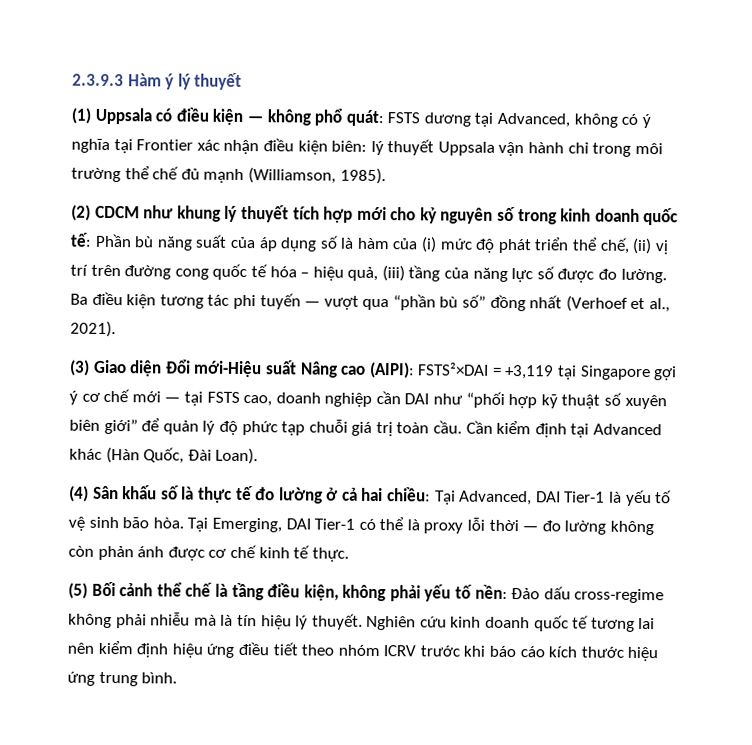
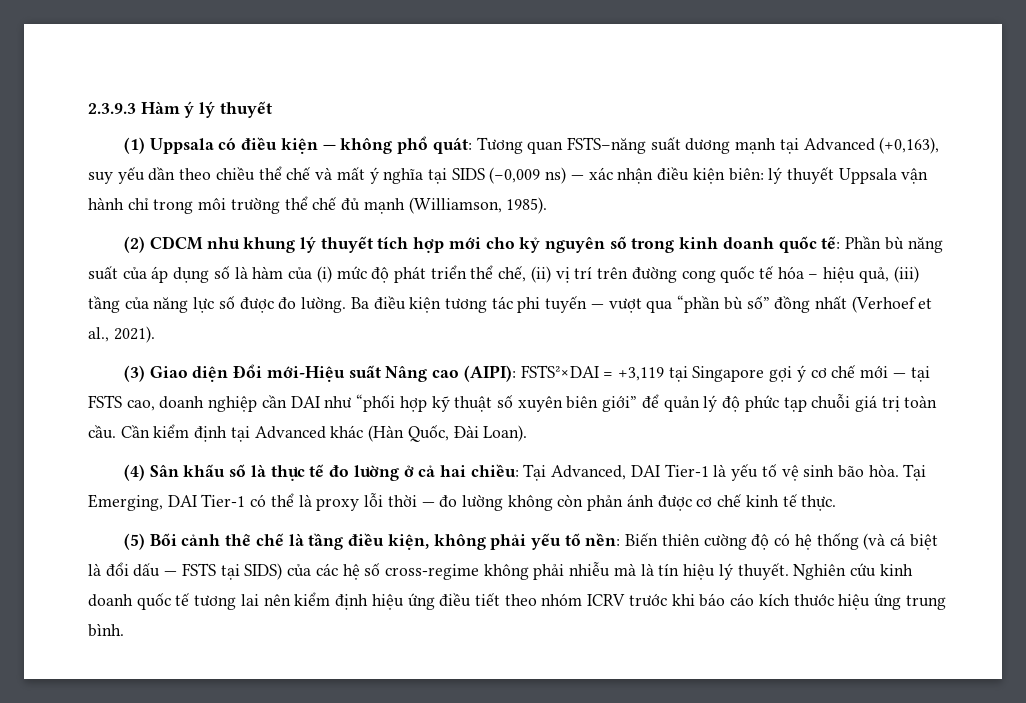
[387,112,651,129] [71,138,194,154] FSTS dương tại Advanced, không có ý nghĩa tại Frontier -> [476,137,940,154] [88,166,584,184] Tương quan FSTS–năng suất dương mạnh tại Advanced (+0,163), suy yếu dần theo chiều thể chế và mất ý nghĩa tại SIDS (−0,009 ns) —
[511,586,571,600] Đảo dấu -> [625,533,938,550] [88,562,381,580] Biến thiên cường độ có hệ thống (và cá biệt là đổi dấu — FSTS tại SIDS) của các hệ số

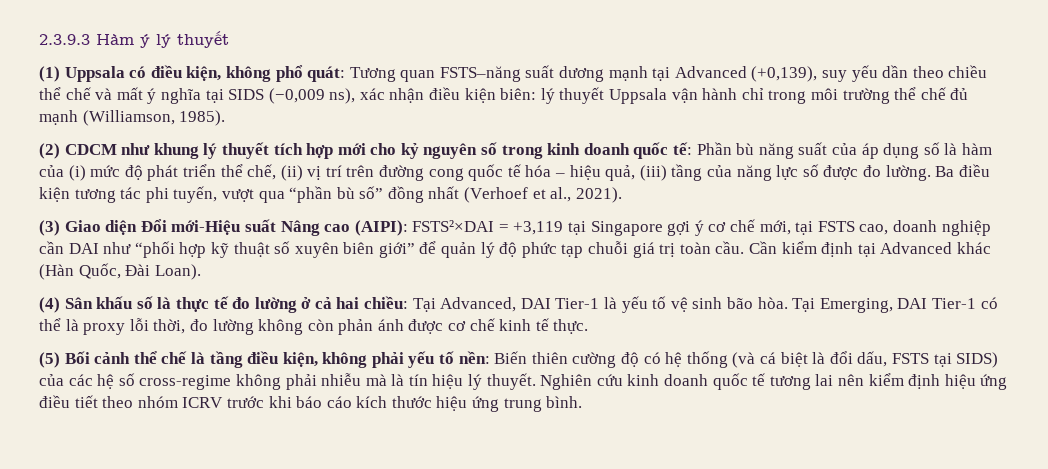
[280,138,336,154] kiện — -> [186,66,222,81] kiện,
[879,137,940,154] (+0,163), -> [751,66,818,82] (+0,139),
[545,167,584,184] ns) — -> [329,88,356,104] ns),
[545,296,604,313] tuyến — -> [173,186,218,203] tuyến,
[860,366,906,378] mới — -> [759,220,791,235] mới,
[387,495,435,507] thời — -> [153,319,186,334] thời,
[133,563,178,577] dấu — -> [857,351,888,367] dấu,

